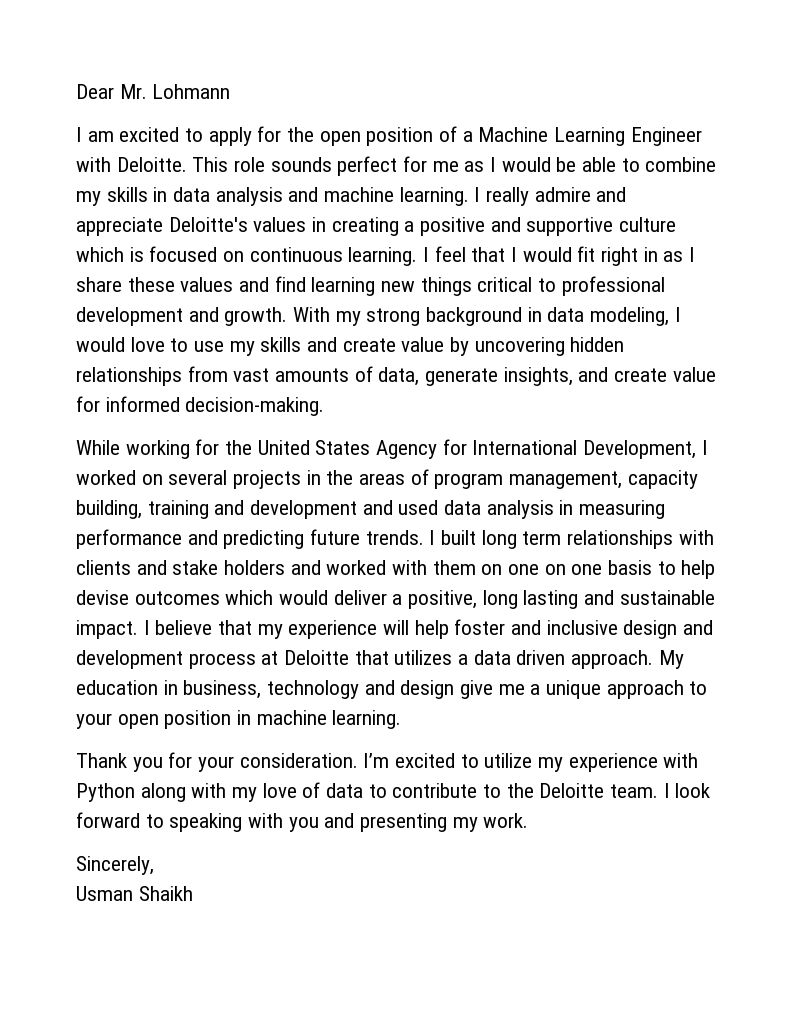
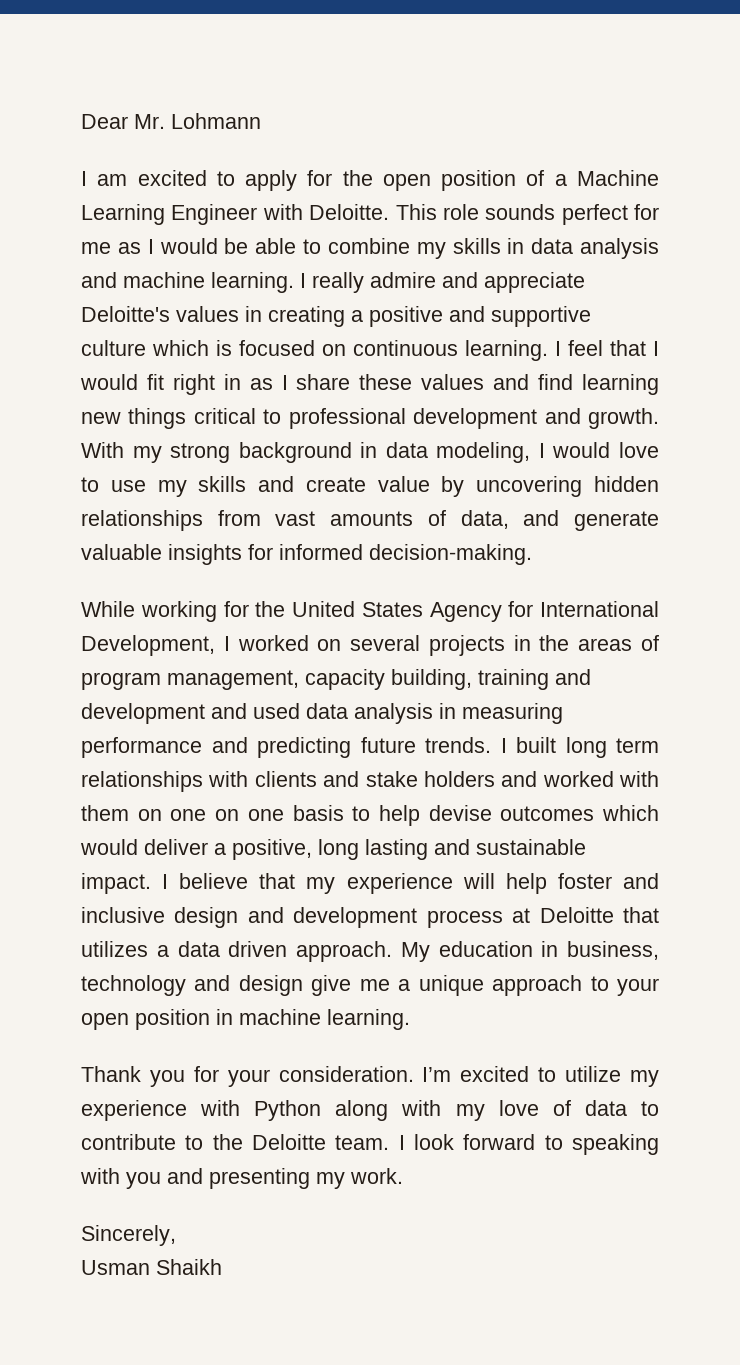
[425,367,716,386] generate insights, and create value -> [523,510,659,531] [81,544,242,565] and generate valuable insights

